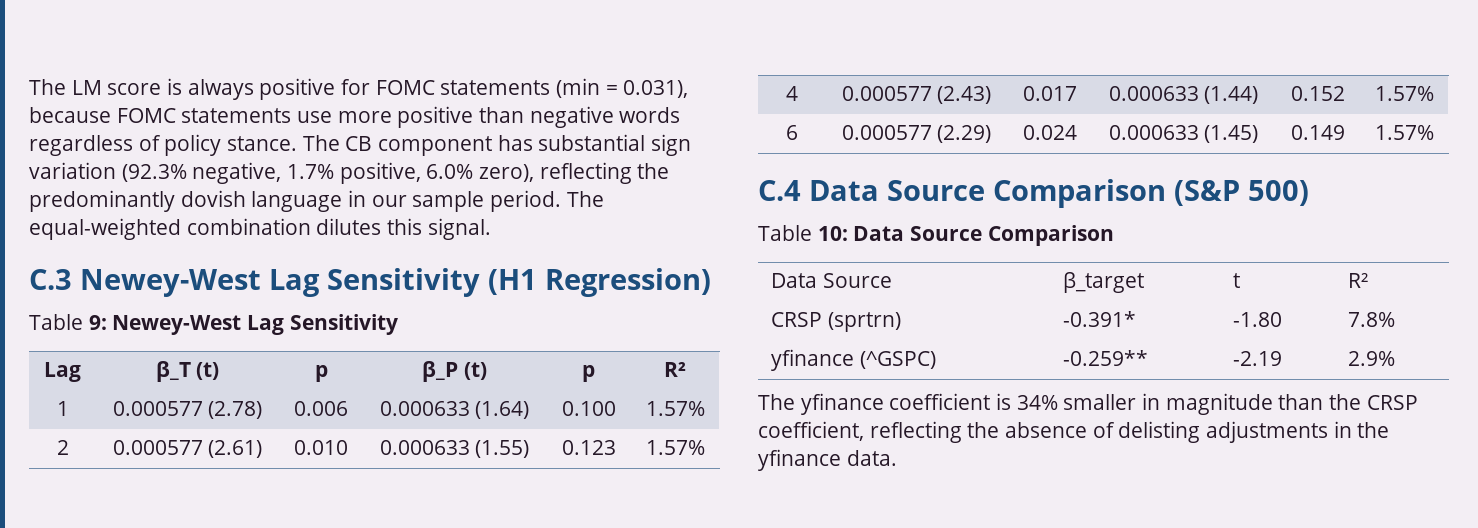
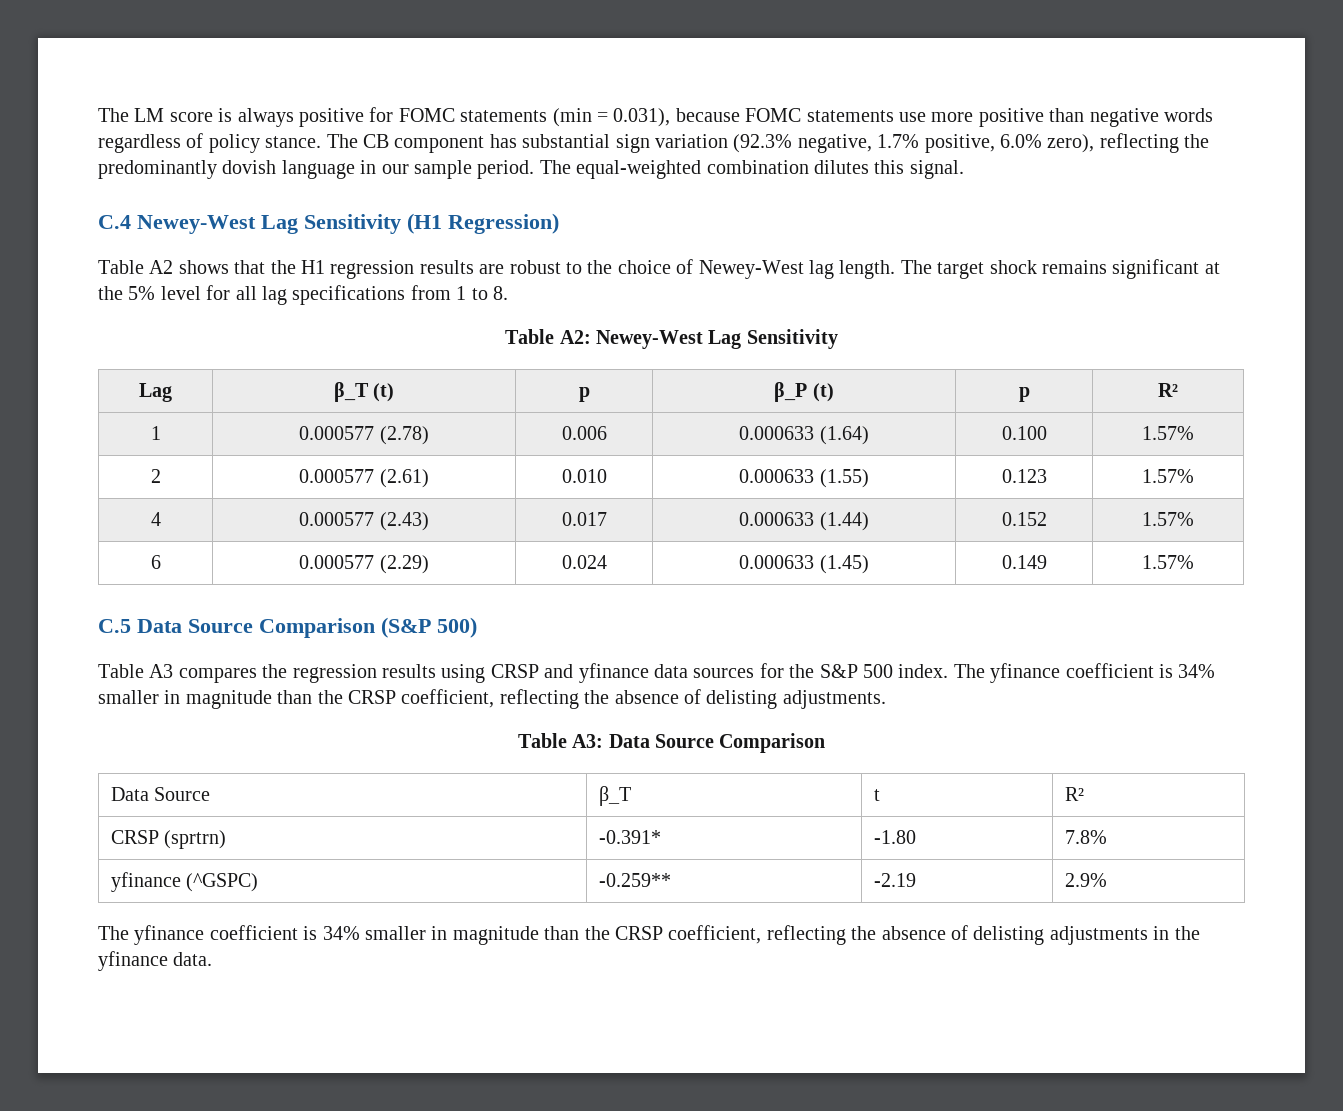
[29,269,72,290] C.3 -> [98,215,131,229] C.4
[88,315,107,330] 9: -> [149,259,1220,279] [98,285,508,305] [505,329,591,344] A2 shows that the H1 regression results are robust to the choice of Newey-West lag length. The target shock remains significant at the 5% level for all lag specifications from 1 to 8. // Table A2:
[758,180,801,201] C.4 -> [98,619,131,633] C.5
[817,226,848,241] 10: -> [149,663,1216,683] [98,689,886,709] [517,733,604,748] A3 compares the regression results using CRSP and yfinance data sources for the S&P 500 index. The yfinance coefficient is 34% smaller in magnitude than the CRSP coefficient, reflecting the absence of delisting adjustments. // Table A3:
[1063,272,1145,293] β_target -> [598,786,631,806] β_T

